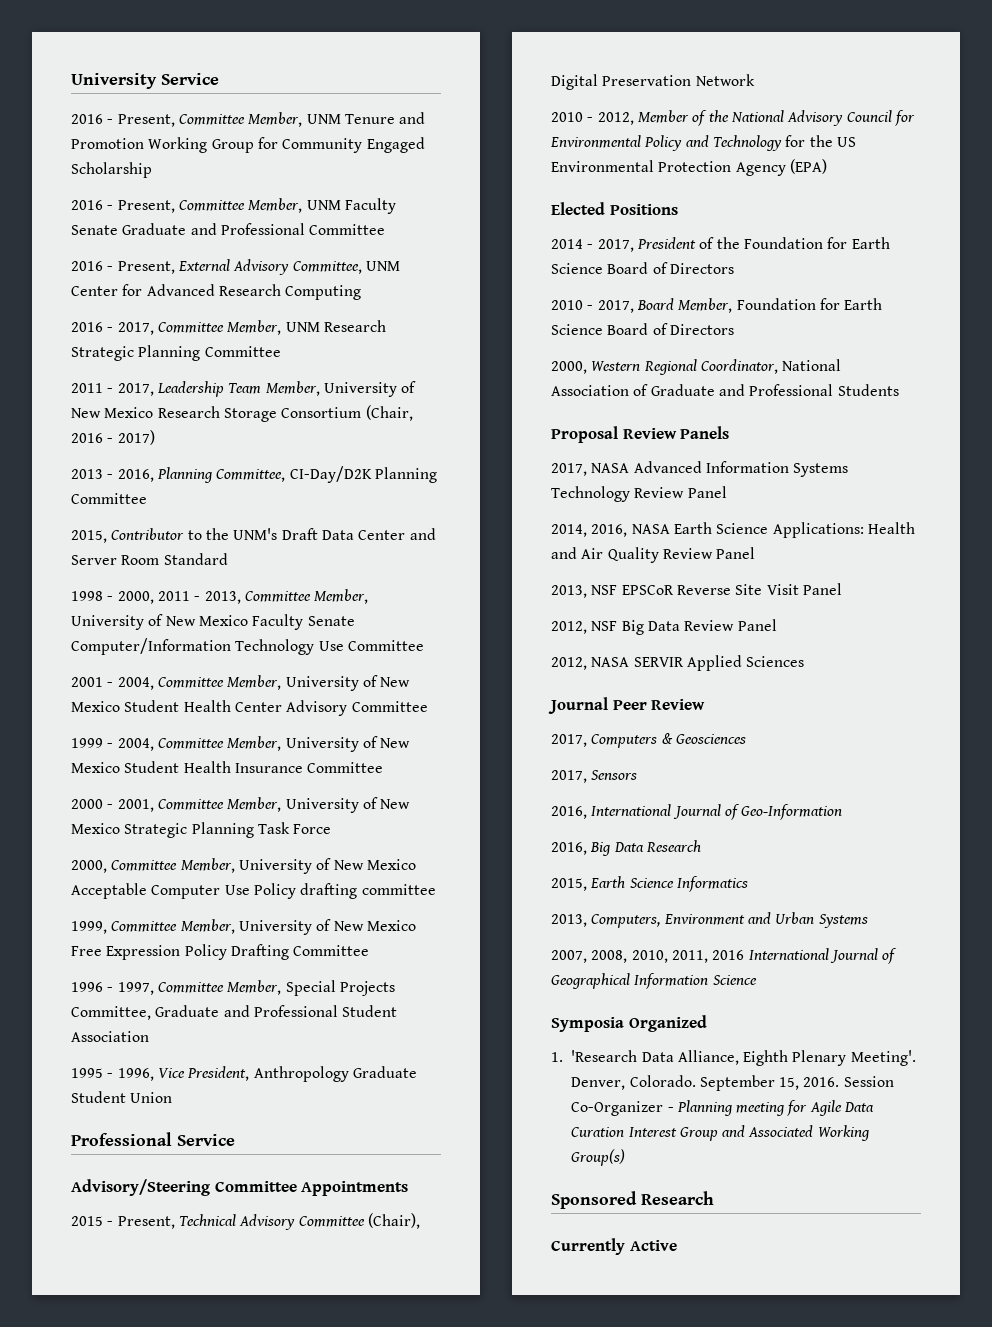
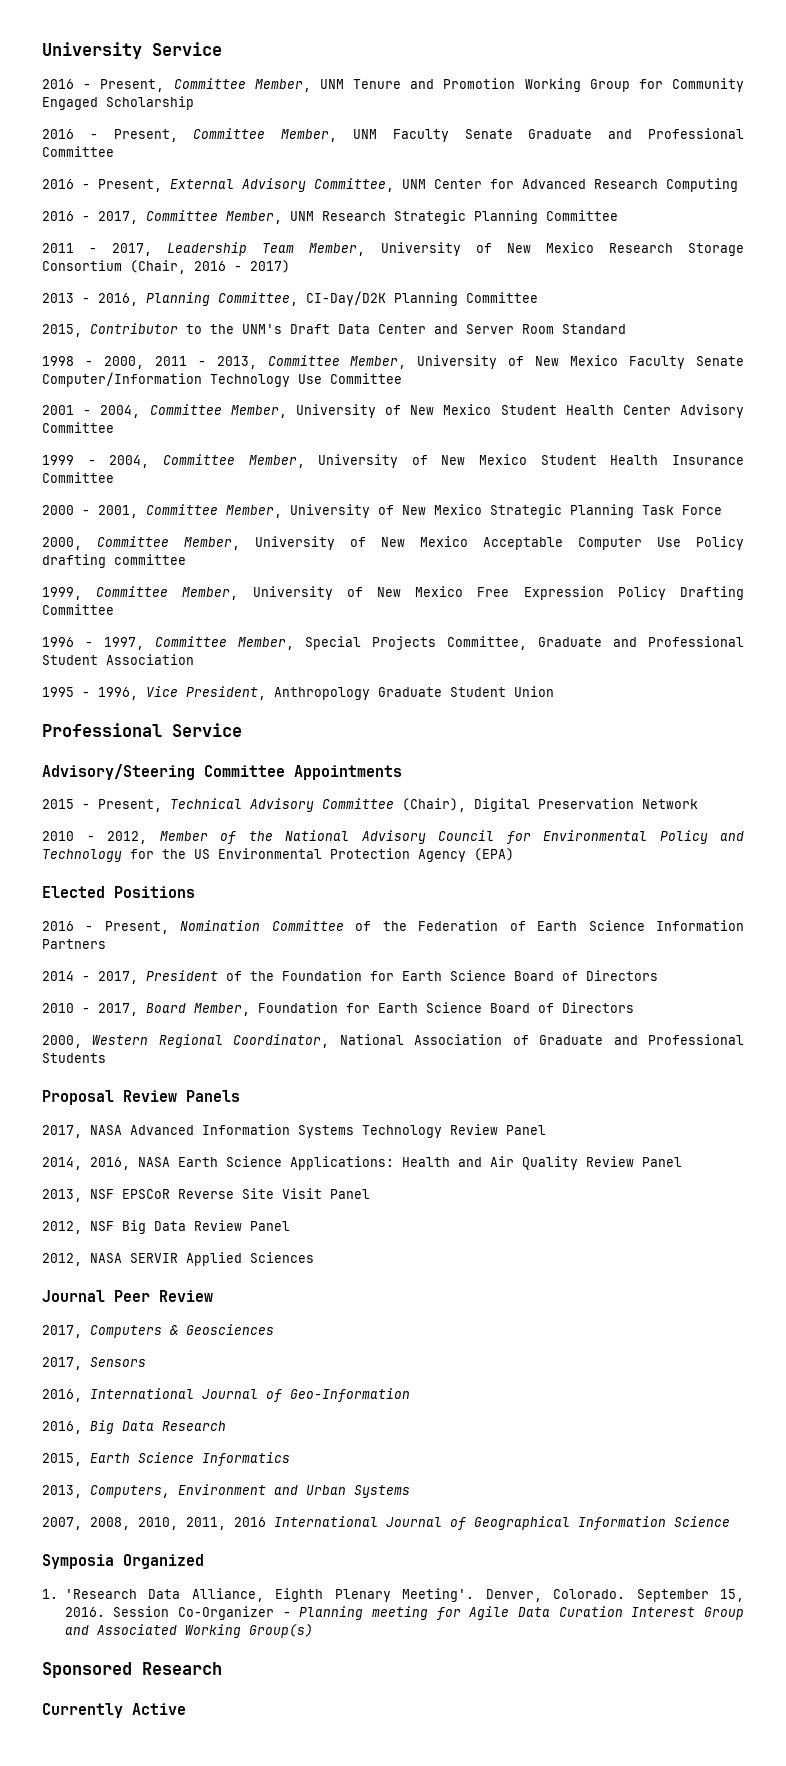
(678, 209) none -> [42,920,744,934] [42,939,106,949] // 2016 - Present, Nomination Committee of the Federation of Earth Science Information Partners

